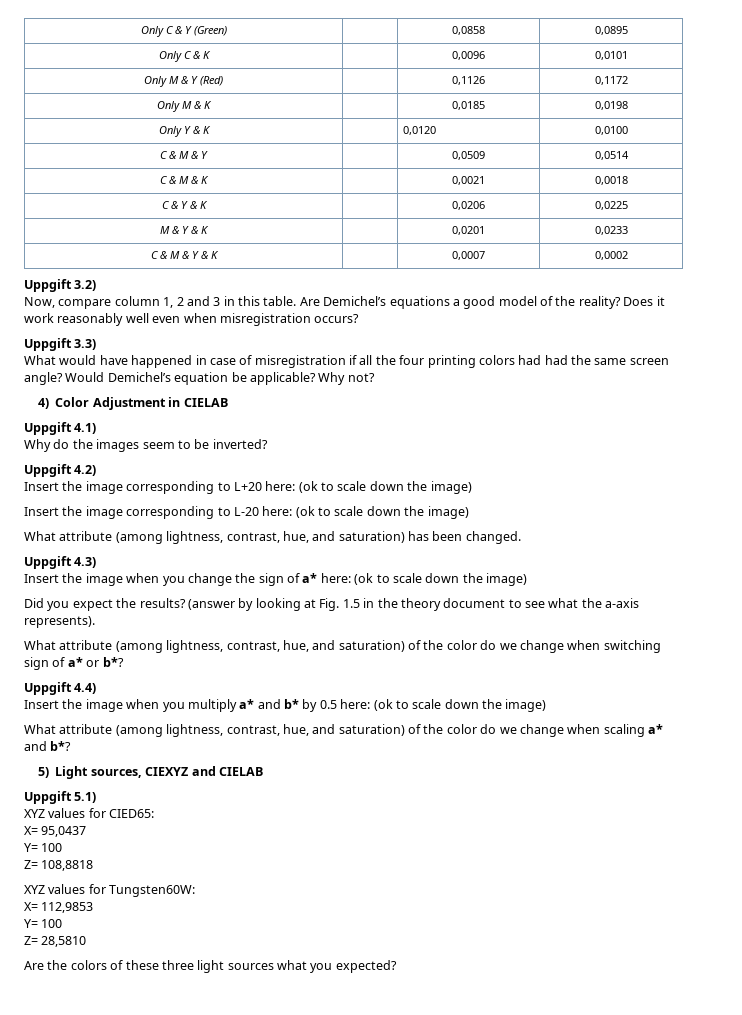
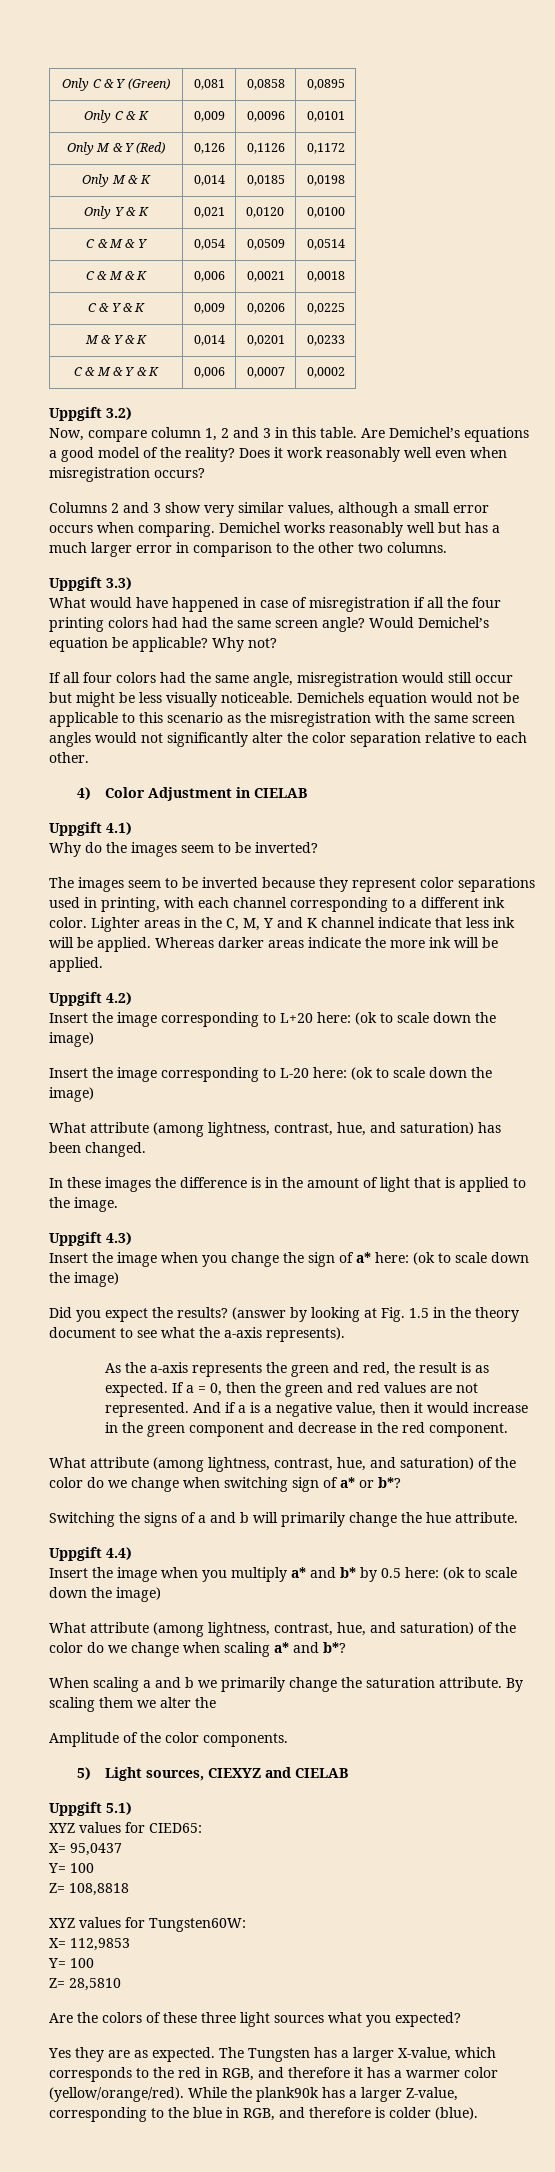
(227, 31) none -> [193,79,225,90] 0,081
(211, 55) none -> [193,111,225,122] 0,009
(223, 81) none -> [193,143,225,154] 0,126
(212, 105) none -> [193,175,225,186] 0,014
(211, 130) none -> [193,207,225,218] 0,021
(208, 155) none -> [193,239,225,250] 0,054
(209, 180) none -> [193,271,225,282] 0,006
(208, 205) none -> [193,303,225,314] 0,009
(209, 230) none -> [193,335,225,346] 0,014
(219, 255) none -> [193,367,225,378] 0,006
(360, 318) none -> [49,502,489,517] [49,522,500,537] [49,542,447,557] // Columns 2 and 3 show very similar values, although a small error occurs when comparing. Demichel works reasonably well but has a much larger error in comparison to the other two columns.
(375, 377) none -> [49,672,513,687] [49,692,519,707] [49,712,515,727] [49,732,527,747] [49,752,89,763] // If all four colors had the same angle, misregistration would still occur but might be less visually noticeable. Demichels equation would not be applicable to this scenario as the misregistration with the same screen angles would not significantly alter the color separation relative to each other.
(268, 444) none -> [49,877,535,892] [49,897,505,912] [49,917,515,932] [49,937,498,952] [49,957,103,972] // The images seem to be inverted because they represent color separations used in printing, with each channel corresponding to a different ink color. Lighter areas in the C, M, Y and K channel indicate that less ink will be applied. Whereas darker areas indicate the more ink will be applied.
(521, 537) none -> [49,1177,526,1192] [49,1197,118,1212] // In these images the difference is in the amount of light that is applied to the image.
(95, 622) none -> [104,1362,489,1377] [104,1382,478,1397] [104,1402,528,1417] [104,1422,508,1437] // As the a-axis represents the green and red, the result is as expected. If a = 0, then the green and red values are not represented. And if a is a negative value, then it would increase in the green component and decrease in the red component.
(124, 662) none -> [49,1512,518,1527] // Switching the signs of a and b will primarily change the hue attribute.
(72, 746) none -> [49,1677,523,1692] [49,1697,216,1712] [49,1732,288,1747] // When scaling a and b we primarily change the saturation attribute. By scaling them we alter the // Amplitude of the color components.
(397, 966) none -> [48,2047,496,2062] [49,2067,498,2082] [49,2087,458,2102] [49,2107,478,2122] // Yes they are as expected. The Tungsten has a larger X-value, which corresponds to the red in RGB, and therefore it has a warmer color (yellow/orange/red). While the plank90k has a larger Z-value, corresponding to the blue in RGB, and therefore is colder (blue).

